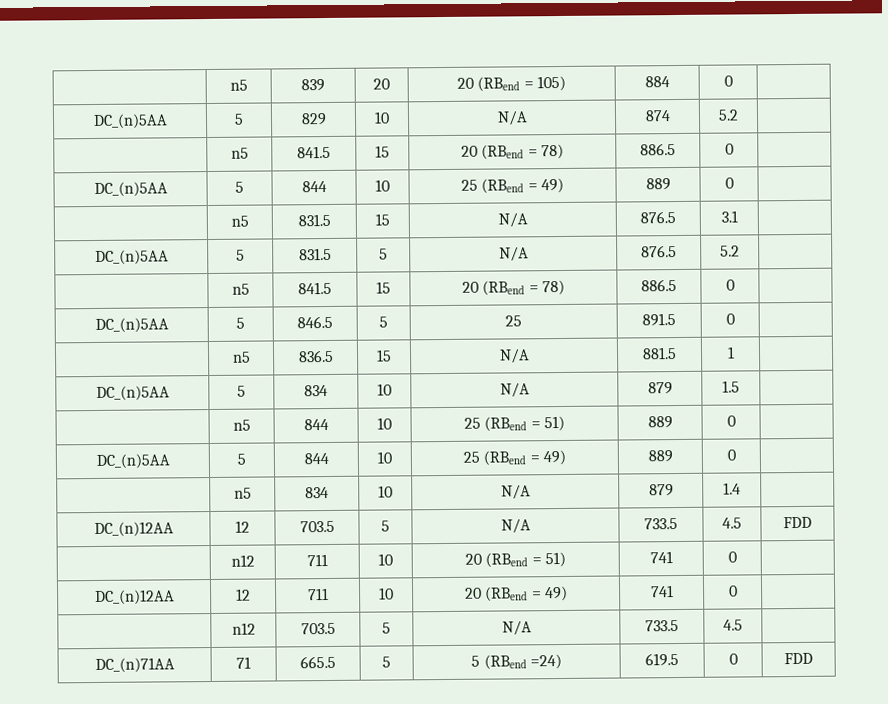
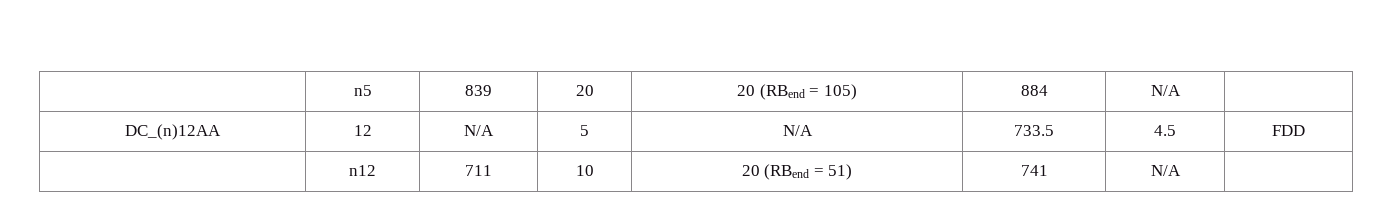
[723,75,733,87] [92,113,168,129] [234,113,244,125] [300,113,327,126] [374,111,390,124] [496,110,528,126] [644,110,671,122] [718,109,739,121] [230,147,249,159] [297,145,331,159] [375,145,390,158] [461,143,564,160] [640,143,676,156] [724,143,734,155] [93,181,168,197] [235,181,244,193] [301,180,327,193] [375,179,390,192] [461,177,564,194] [645,178,671,191] [724,177,734,189] [230,215,249,227] [297,213,331,227] [375,213,390,226] [497,212,528,228] [640,211,676,224] [720,210,738,223] [94,249,169,265] [236,249,245,261] [298,247,332,261] [379,248,388,260] [498,246,529,262] [641,245,677,258] [720,245,740,257] [231,283,250,295] [298,281,332,295] [376,281,391,294] [462,279,565,296] [641,279,677,292] [725,279,735,291] [94,317,169,333] [236,317,245,329] [297,315,333,329] [379,316,388,328] [505,315,522,327] [642,313,676,327] [725,313,735,325] [231,351,251,363] [297,349,334,363] [376,349,392,362] [498,348,530,364] [642,347,677,360] [726,346,735,359] [95,385,170,401] [237,385,246,397] [304,384,328,397] [377,383,392,396] [499,382,530,398] [647,382,673,395] [722,380,740,393] [232,419,251,431] [303,418,329,431] [377,417,392,430] [464,415,565,432] [647,416,673,429] [726,415,736,427] [95,453,170,469] [237,453,246,465] [303,452,329,465] [377,451,392,464] [463,449,566,466] [647,450,673,463] [726,449,736,461] [233,487,252,499] [305,486,329,499] [378,485,393,498] [500,484,531,500] [648,484,674,497] [723,482,741,495] [93,521,174,538] [235,520,250,533] [299,520,335,533] 0 | // DC_(n)5AA | 5 | 829 | 10 | N/A | 874 | 5.2 | // | n5 | 841.5 | 15 | 20 (RBend = 78) | 886.5 | 0 | // DC_(n)5AA | 5 | 844 | 10 | 25 (RBend = 49) | 889 | 0 | // | n5 | 831.5 | 15 | N/A | 876.5 | 3.1 | // DC_(n)5AA | 5 | 831.5 | 5 | N/A | 876.5 | 5.2 | // | n5 | 841.5 | 15 | 20 (RBend = 78) | 886.5 | 0 | // DC_(n)5AA | 5 | 846.5 | 5 | 25 | 891.5 | 0 | // | n5 | 836.5 | 15 | N/A | 881.5 | 1 | // DC_(n)5AA | 5 | 834 | 10 | N/A | 879 | 1.5 | // | n5 | 844 | 10 | 25 (RBend = 51) | 889 | 0 | // DC_(n)5AA | 5 | 844 | 10 | 25 (RBend = 49) | 889 | 0 | // | n5 | 834 | 10 | N/A | 879 | 1.4 | // DC_(n)12AA | 12 | 703.5 -> [1150,85,1181,96] [125,124,221,140] [353,125,372,136] [464,125,494,136] N/A | // DC_(n)12AA | 12 | N/A
[727,551,737,563] [94,589,175,606] [236,588,251,601] [307,588,329,601] [379,587,394,600] [465,585,568,602] [650,585,674,598] [728,585,738,597] [231,622,256,635] [300,622,336,635] [382,622,391,634] [501,620,532,636] [645,620,679,632] [723,619,743,631] [94,657,175,673] [236,656,251,669] [300,655,336,669] [382,656,391,668] [471,654,562,670] [645,653,679,667] [728,653,738,665] [784,652,813,665] 0 | // DC_(n)12AA | 12 | 711 | 10 | 20 (RBend = 49) | 741 | 0 | // | n12 | 703.5 | 5 | N/A | 733.5 | 4.5 | // DC_(n)71AA | 71 | 665.5 | 5 | 5 (RBend =24) | 619.5 | 0 | FDD -> [1150,165,1181,176] N/A |

